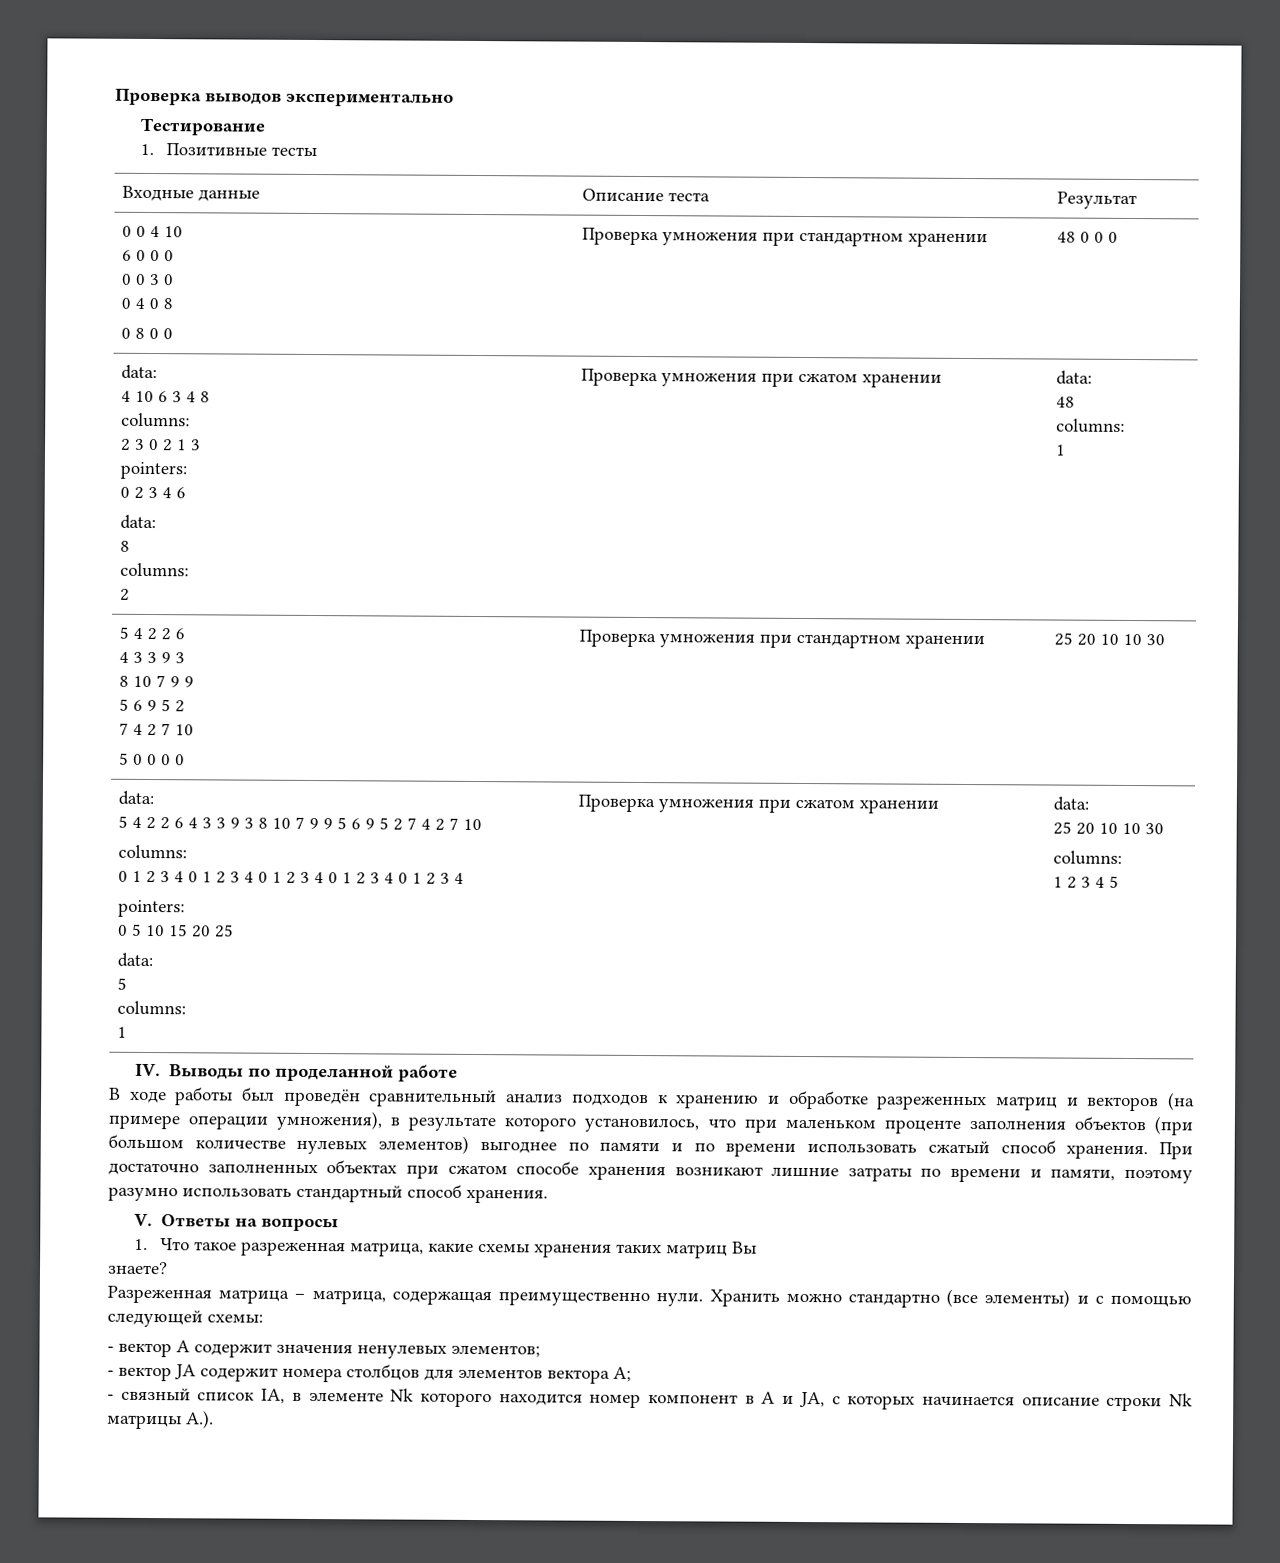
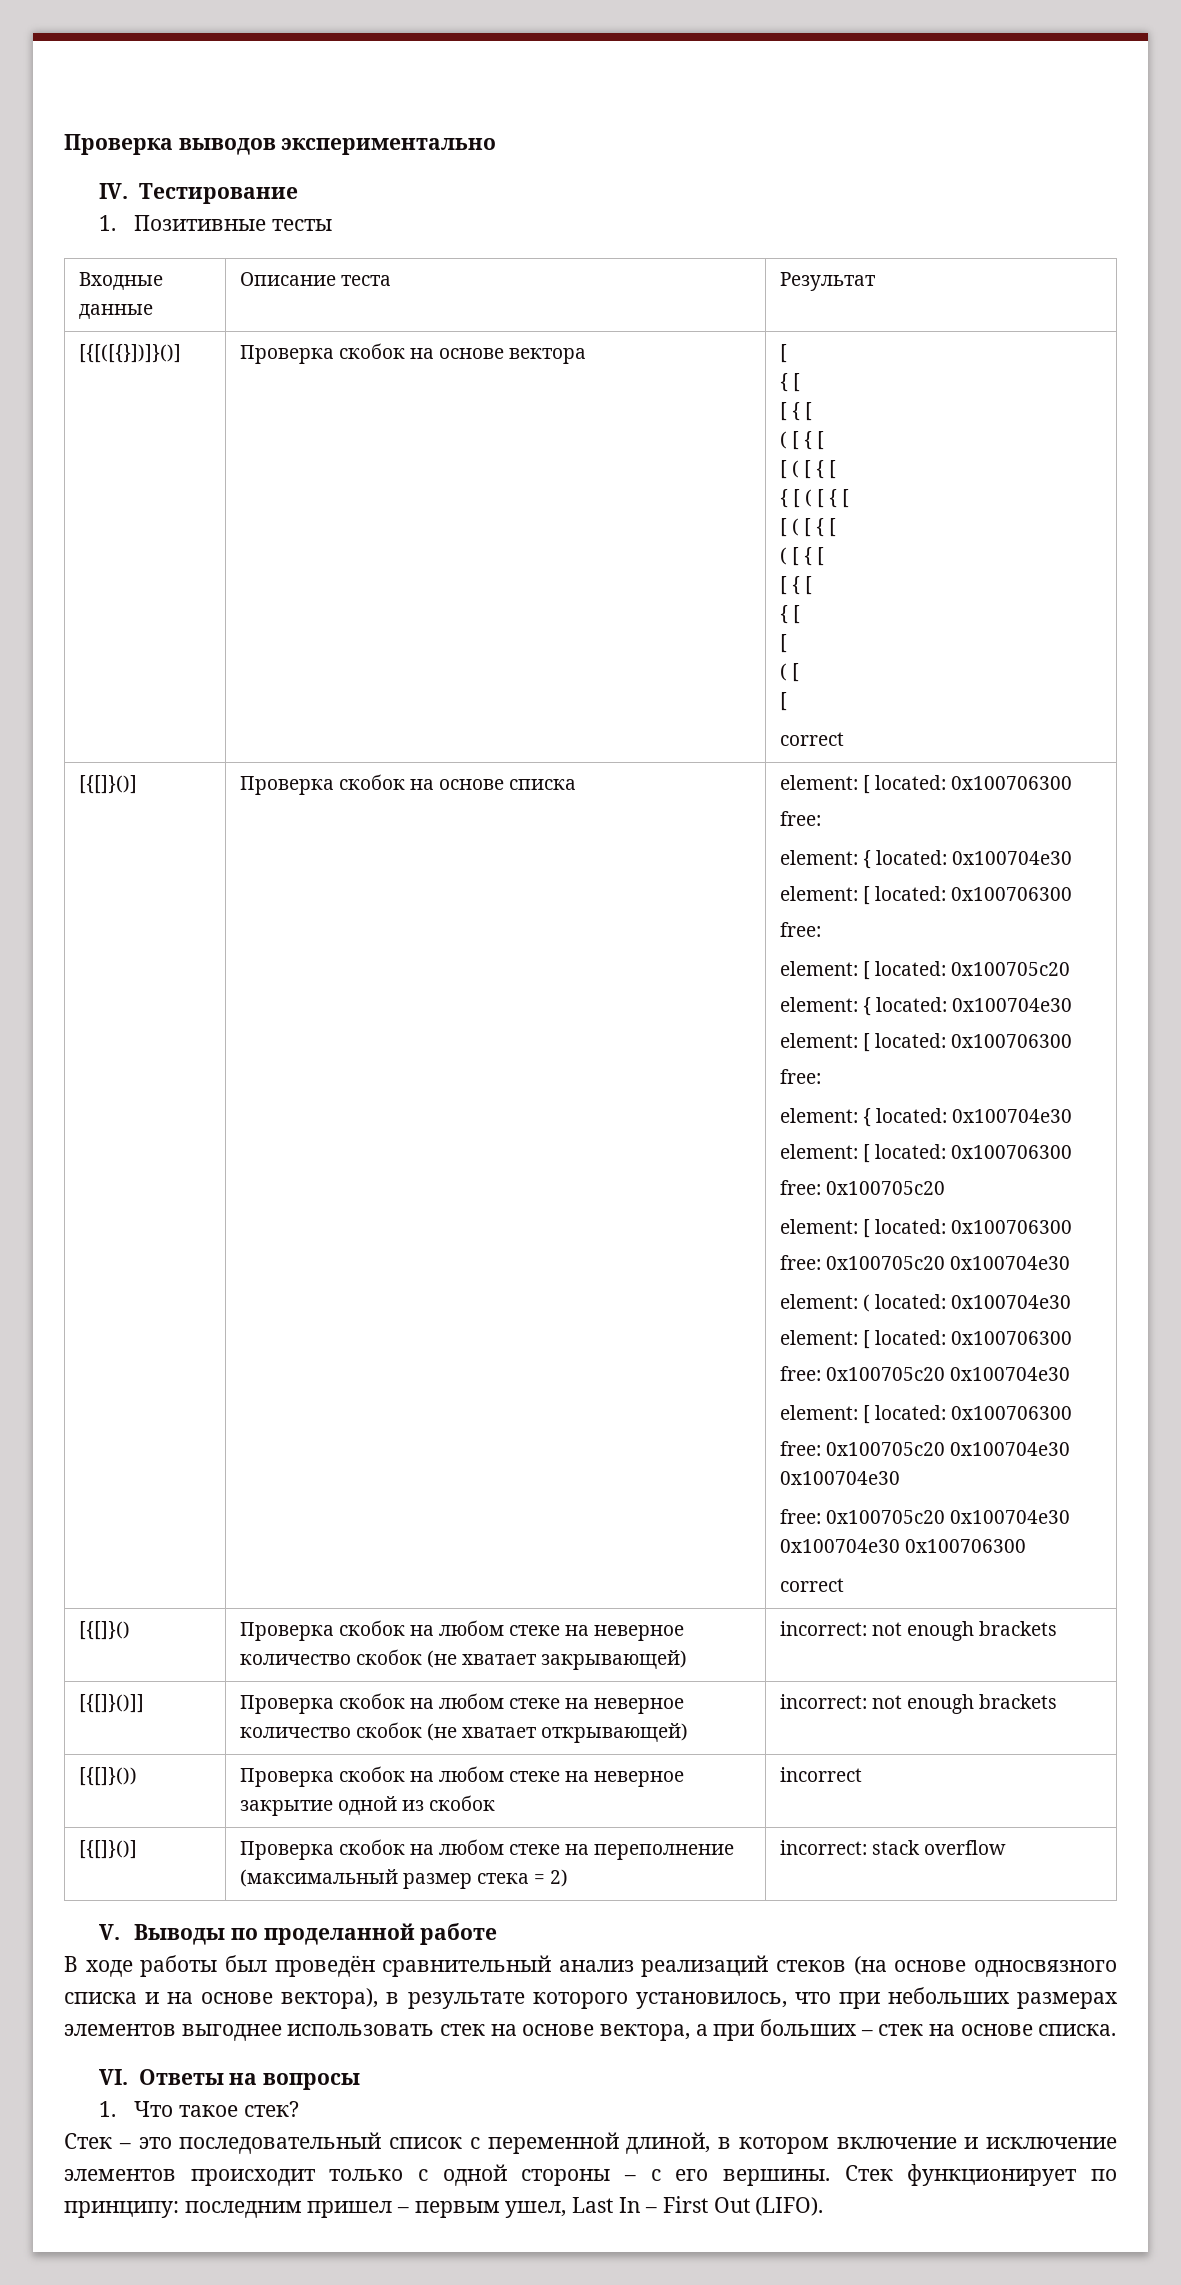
(454, 99) none -> [99,183,129,199] IV.
[122,225,184,238] [122,249,175,262] [122,273,175,286] [121,297,174,310] [121,327,174,340] [582,227,989,248] [1057,231,1119,243] [121,364,158,380] [121,390,211,403] [121,412,191,428] [121,438,202,452] [120,461,188,480] [120,486,187,499] [120,514,157,530] [120,540,131,552] [120,562,190,578] [120,588,131,601] [581,368,943,388] [1056,370,1093,385] [1056,396,1076,408] [1056,418,1126,433] [1055,444,1067,456] [119,626,186,641] [119,651,186,664] [119,675,195,688] [119,698,186,713] [119,722,195,737] [119,752,186,766] [579,629,986,650] [1054,632,1166,646] [118,790,155,806] [118,815,483,831] [118,844,188,860] [118,870,465,885] [118,899,186,918] [118,923,235,938] [117,952,154,968] [117,977,128,990] [117,1000,187,1016] [117,1026,128,1038] [578,794,940,814] [1053,796,1090,811] [1053,821,1165,835] [1053,850,1123,865] [1053,875,1120,889] [135,1063,162,1077] 0 0 4 10 // 6 0 0 0 // 0 0 3 0 // 0 4 0 8 // 0 8 0 0 | Проверка умножения при стандартном хранении | 48 0 0 0 // data: // 4 10 6 3 4 8 // columns: // 2 3 0 2 1 3 // pointers: // 0 2 3 4 6 // data: // 8 // columns: // 2 | Проверка умножения при сжатом хранении | data: // 48 // columns: // 1 // 5 4 2 2 6 // 4 3 3 9 3 // 8 10 7 9 9 // 5 6 9 5 2 // 7 4 2 7 10 // 5 0 0 0 0 | Проверка умножения при стандартном хранении | 25 20 10 10 30 // data: // 5 4 2 2 6 4 3 3 9 3 8 10 7 9 9 5 6 9 5 2 7 4 2 7 10 // columns: // 0 1 2 3 4 0 1 2 3 4 0 1 2 3 4 0 1 2 3 4 0 1 2 3 4 // pointers: // 0 5 10 15 20 25 // data: // 5 // columns: // 1 | Проверка умножения при сжатом хранении | data: // 25 20 10 10 30 // columns: // 1 2 3 4 5 // IV. -> [78,344,181,363] [239,343,587,364] [779,344,787,363] [779,373,800,392] [779,402,812,421] [779,431,825,450] [779,460,837,479] [779,489,850,508] [779,518,837,537] [779,547,825,566] [779,576,812,595] [779,605,800,624] [779,634,787,653] [779,663,799,682] [779,692,787,711] [779,732,844,746] [78,775,137,794] [239,774,577,795] [779,775,1073,794] [779,811,821,826] [779,850,1073,869] [779,886,1073,905] [779,922,821,937] [779,961,1071,980] [779,997,1073,1016] [779,1033,1073,1052] [779,1069,821,1084] [779,1108,1073,1127] [779,1144,1073,1163] [779,1180,945,1195] [779,1219,1073,1238] [779,1255,1070,1270] [779,1294,1072,1312] [779,1330,1073,1349] [779,1366,1070,1381] [779,1405,1073,1424] [779,1441,1070,1456] [779,1471,900,1485] [779,1509,1070,1524] [779,1539,1026,1553] [779,1578,844,1592] [78,1621,130,1640] [239,1620,685,1641] [239,1649,688,1670] [779,1621,1058,1641] [78,1694,144,1713] [239,1693,685,1714] [239,1722,689,1743] [779,1694,1058,1714] [78,1767,137,1786] [239,1766,685,1787] [239,1795,496,1816] [779,1767,862,1782] [78,1840,137,1859] [239,1839,735,1860] [239,1869,569,1889] [779,1840,1006,1855] [99,1924,121,1940] [{[([{}])]}()] | Проверка скобок на основе вектора | [ // { [ // [ { [ // ( [ { [ // [ ( [ { [ // { [ ( [ { [ // [ ( [ { [ // ( [ { [ // [ { [ // { [ // [ // ( [ // [ // correct // [{[]}()] | Проверка скобок на основе списка | element: [ located: 0x100706300 // free: // element: { located: 0x100704e30 // element: [ located: 0x100706300 // free: // element: [ located: 0x100705c20 // element: { located: 0x100704e30 // element: [ located: 0x100706300 // free: // element: { located: 0x100704e30 // element: [ located: 0x100706300 // free: 0x100705c20 // element: [ located: 0x100706300 // free: 0x100705c20 0x100704e30 // element: ( located: 0x100704e30 // element: [ located: 0x100706300 // free: 0x100705c20 0x100704e30 // element: [ located: 0x100706300 // free: 0x100705c20 0x100704e30 0x100704e30 // free: 0x100705c20 0x100704e30 0x100704e30 0x100706300 // correct // [{[]}() | Проверка скобок на любом стеке на неверное количество скобок (не хватает закрывающей) | incorrect: not enough brackets // [{[]}()]] | Проверка скобок на любом стеке на неверное количество скобок (не хватает открывающей) | incorrect: not enough brackets // [{[]}()) | Проверка скобок на любом стеке на неверное закрытие одной из скобок | incorrect // [{[]}()] | Проверка скобок на любом стеке на переполнение (максимальный размер стека = 2) | incorrect: stack overflow // V.
[571,1090,1195,1112] [108,1110,383,1131] подходов к хранению и обработке разреженных матриц и векторов (на примере операции умножения), -> [641,1955,1117,1977] [64,1988,379,2009] реализаций стеков (на основе односвязного списка и на основе вектора),
[784,1116,1194,1136] [108,1134,1193,1160] [108,1160,1193,1184] [108,1184,548,1204] [134,1213,154,1227] маленьком проценте заполнения объектов (при большом количестве нулевых элементов) выгоднее по памяти и по времени использовать сжатый способ хранения. При достаточно заполненных объектах при сжатом способе хранения возникают лишние затраты по времени и памяти, поэтому разумно использовать стандартный способ хранения. // V. -> [887,1987,1118,2009] [64,2019,1117,2041] [99,2069,129,2085] небольших размерах элементов выгоднее использовать стек на основе вектора, а при больших – стек на основе списка. // VI.
[241,1241,758,1259] [107,1261,168,1275] [107,1285,1192,1308] [107,1309,263,1328] [107,1340,540,1359] [107,1364,631,1384] [107,1387,1194,1412] [107,1410,214,1430] разреженная матрица, какие схемы хранения таких матриц Вы // знаете? // Разреженная матрица – матрица, содержащая преимущественно нули. Хранить можно стандартно (все элементы) и с помощью следующей схемы: // - вектор A содержит значения ненулевых элементов; // - вектор JA содержит номера столбцов для элементов вектора A; // - связный список IA, в элементе Nk которого находится номер компонент в A и JA, с которых начинается описание строки Nk матрицы A.). -> [243,2101,299,2117] [64,2132,1117,2154] [64,2164,1117,2186] [64,2196,824,2218] стек? // Стек – это последовательный список с переменной длиной, в котором включение и исключение элементов происходит только с одной стороны – с его вершины. Стек функционирует по принципу: последним пришел – первым ушел, Last In – First Out (LIFO).

